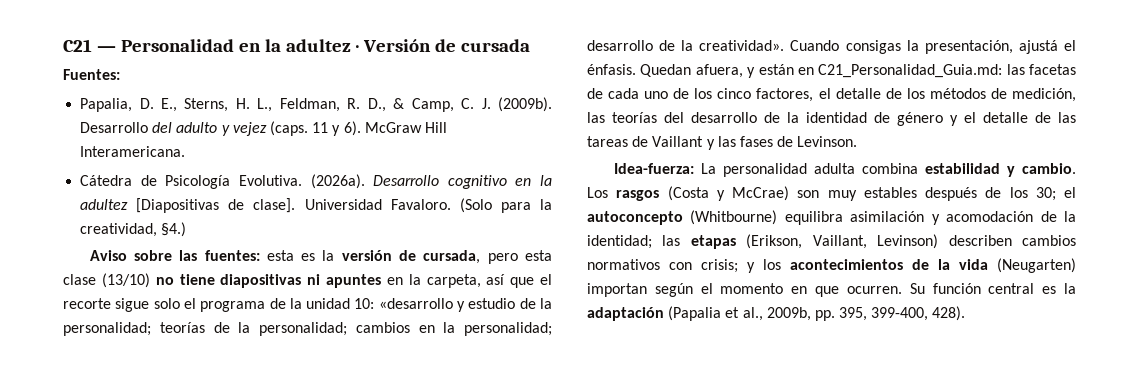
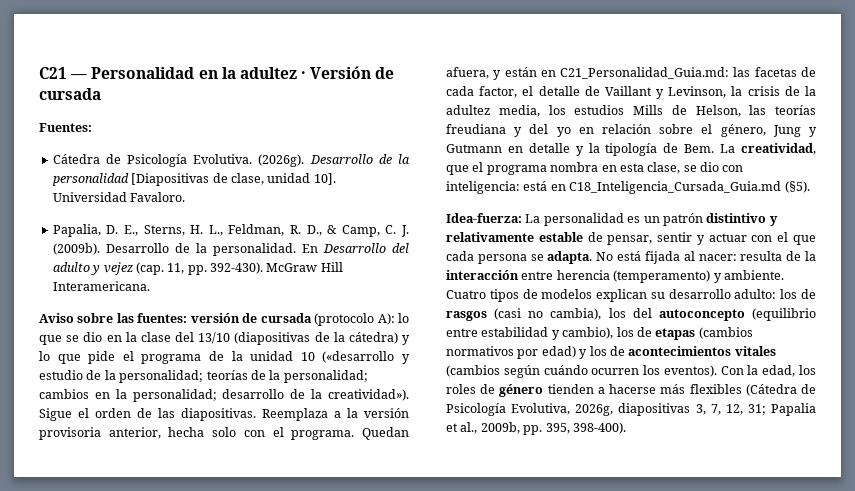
(120, 74) none -> [52,154,410,167] [51,173,336,186] [52,192,186,202] // Cátedra de Psicología Evolutiva. (2026g). Desarrollo de la personalidad [Diapositivas de clase, unidad 10]. Universidad Favaloro.
[152,121,447,136] [80,146,186,157] [80,174,552,189] [80,198,552,213] [80,222,187,237] [89,250,553,264] [63,273,552,288] [63,298,180,312] del adulto y vejez (caps. 11 y 6). McGraw Hill Interamericana. // Cátedra de Psicología Evolutiva. (2026a). Desarrollo cognitivo en la adultez [Diapositivas de clase]. Universidad Favaloro. (Solo para la creatividad, §4.) // Aviso sobre las fuentes: esta es la versión de cursada, pero esta clase (13/10) no tiene diapositivas ni apuntes en la carpeta, así que el recorte sigue solo -> [174,243,409,256] [52,262,343,275] [52,281,150,291] [39,313,410,326] [39,332,411,345] [39,351,116,364] de la personalidad. En Desarrollo del adulto y vejez (cap. 11, pp. 392-430). McGraw Hill Interamericana. // Aviso sobre las fuentes: versión de cursada (protocolo A): lo que se dio en la clase del 13/10 (diapositivas de la cátedra) y lo que pide
[354,298,453,309] 10: «desarrollo -> [300,351,395,363] 10 («desarrollo
[699,40,1076,54] [587,64,636,75] creatividad». Cuando consigas la presentación, ajustá el énfasis. -> [328,389,409,401] [39,408,409,421] [39,427,355,440] creatividad»). Sigue el orden de las diapositivas. Reemplaza a la versión provisoria anterior, hecha solo con el programa.
[644,88,1076,102] [587,112,1076,126] [587,136,858,150] [613,163,1076,177] [587,186,1076,201] [587,210,1076,225] [587,234,1076,249] [587,258,1076,273] [587,283,1076,297] [587,306,722,321] uno de los cinco factores, el detalle de los métodos de medición, las teorías del desarrollo de la identidad de género y el detalle de las tareas de Vaillant y las fases de Levinson. // Idea-fuerza: La personalidad adulta combina estabilidad y cambio. Los rasgos (Costa y McCrae) son muy estables después de los 30; el autoconcepto (Whitbourne) equilibra asimilación y acomodación de la identidad; las etapas (Erikson, Vaillant, Levinson) describen cambios normativos con crisis; y los acontecimientos de la vida (Neugarten) importan según el momento en que ocurren. Su función central es la adaptación (Papalia -> [479,86,816,99] [446,105,816,117] [446,124,817,137] [446,143,816,156] [446,162,744,175] [446,181,810,194] [446,213,778,226] [446,232,816,245] [446,251,816,264] [446,270,784,283] [446,289,816,302] [446,308,816,321] [446,327,753,340] [446,346,776,359] [446,365,816,378] [446,384,816,397] [446,403,816,416] factor, el detalle de Vaillant y Levinson, la crisis de la adultez media, los estudios Mills de Helson, las teorías freudiana y del yo en relación sobre el género, Jung y Gutmann en detalle y la tipología de Bem. La creatividad, que el programa nombra en esta clase, se dio con inteligencia: está en C18_Inteligencia_Cursada_Guia.md (§5). // Idea-fuerza: La personalidad es un patrón distintivo y relativamente estable de pensar, sentir y actuar con el que cada persona se adapta. No está fijada al nacer: resulta de la interacción entre herencia (temperamento) y ambiente. Cuatro tipos de modelos explican su desarrollo adulto: los de rasgos (casi no cambia), los del autoconcepto (equilibrio entre estabilidad y cambio), los de etapas (cambios normativos por edad) y los de acontecimientos vitales (cambios según cuándo ocurren los eventos). Con la edad, los roles de género tienden a hacerse más flexibles (Cátedra de Psicología Evolutiva, 2026g, diapositivas 3, 7, 12, 31; Papalia
[871,306,966,321] 399-400, 428). -> [572,422,626,434] 398-400).

